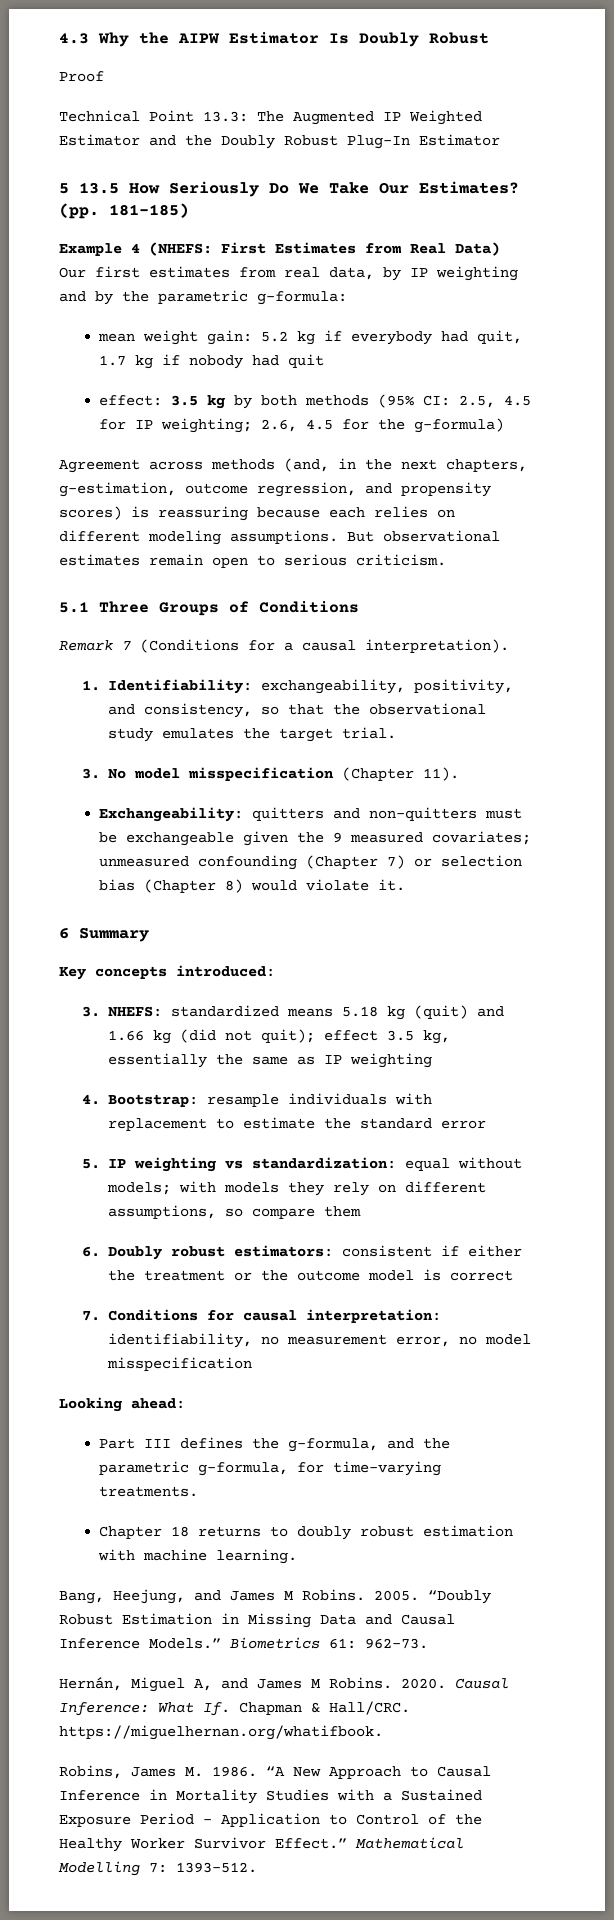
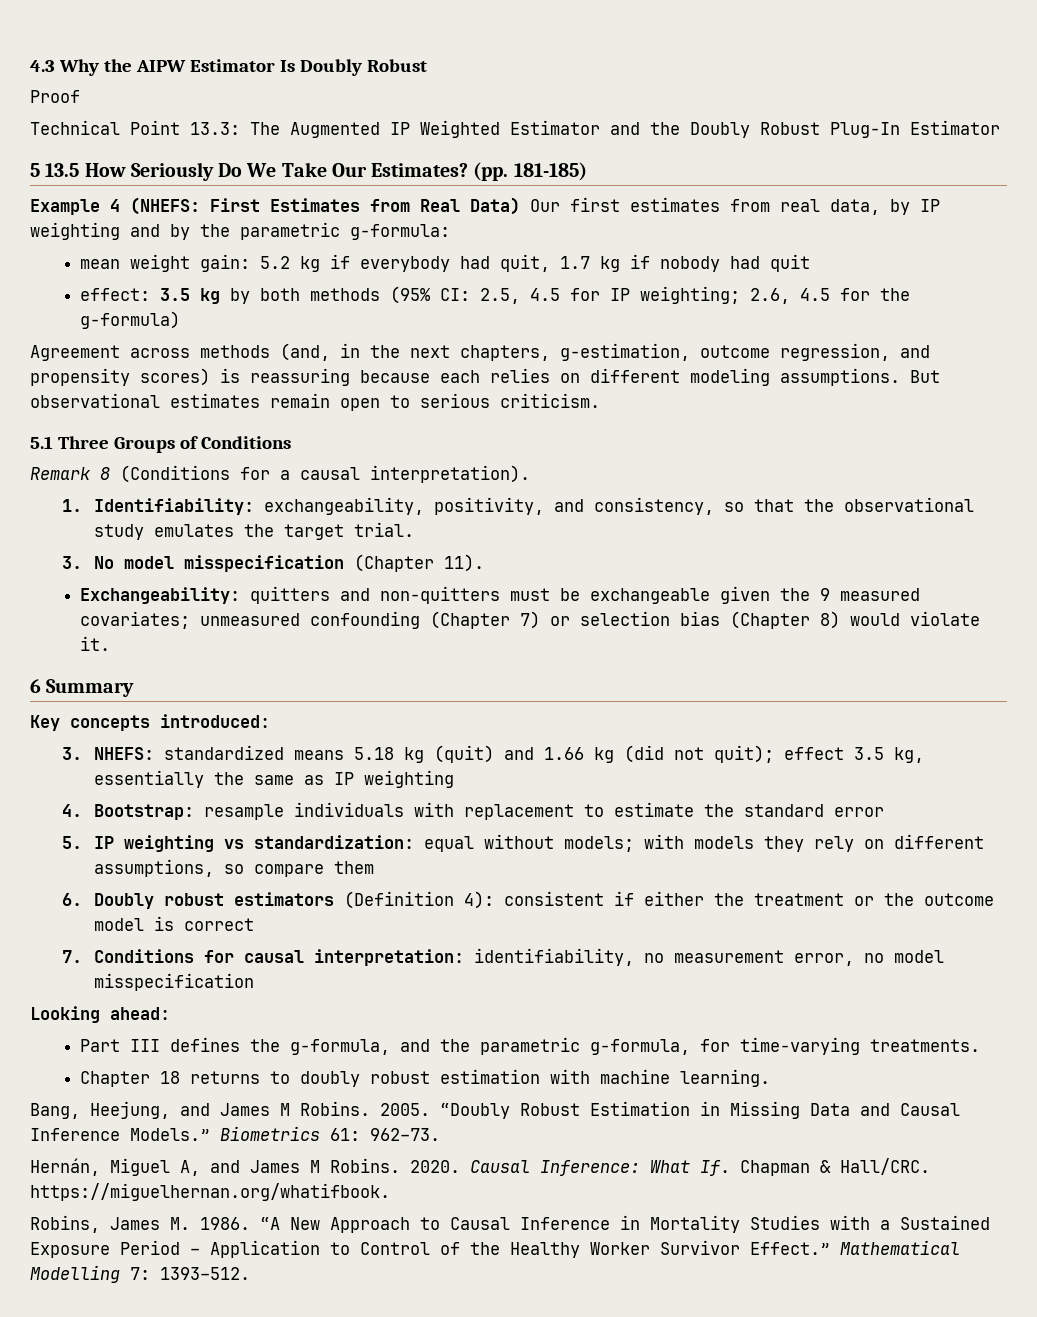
[122,641,131,651] 7 -> [100,467,110,480] 8
[233,1245,333,1257] estimators: -> [234,891,495,909] estimators (Definition 4):

